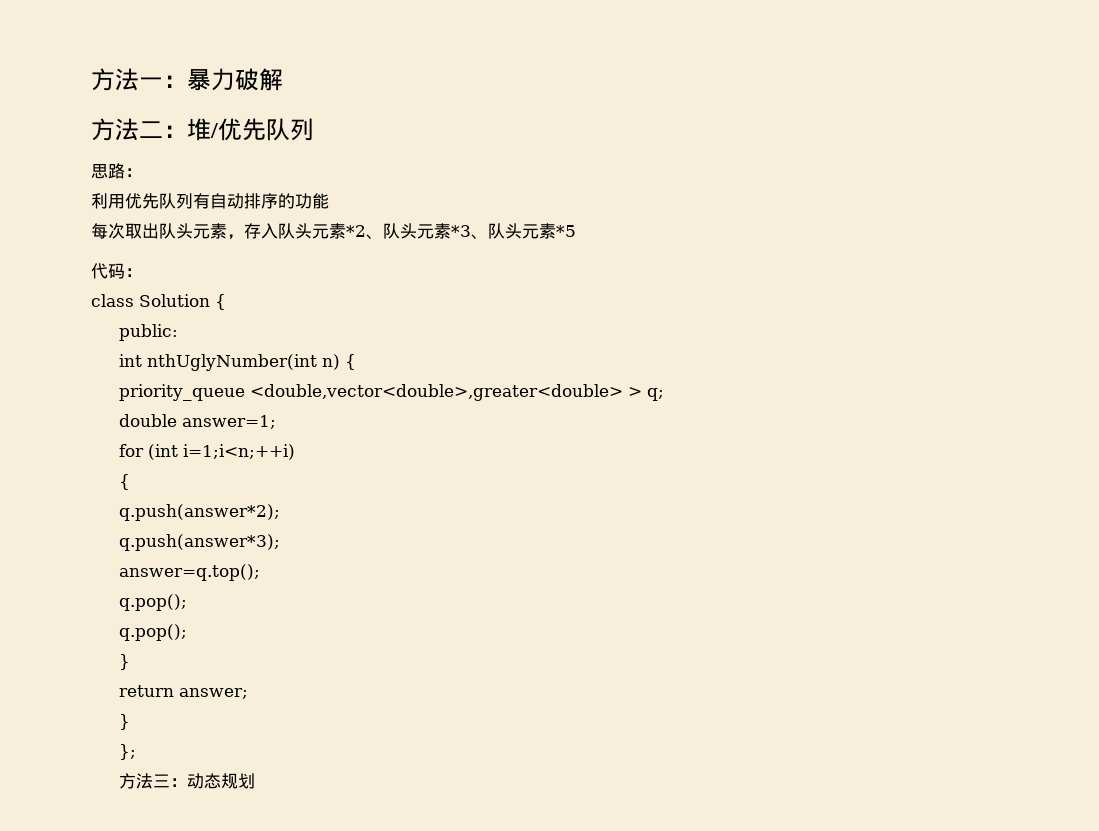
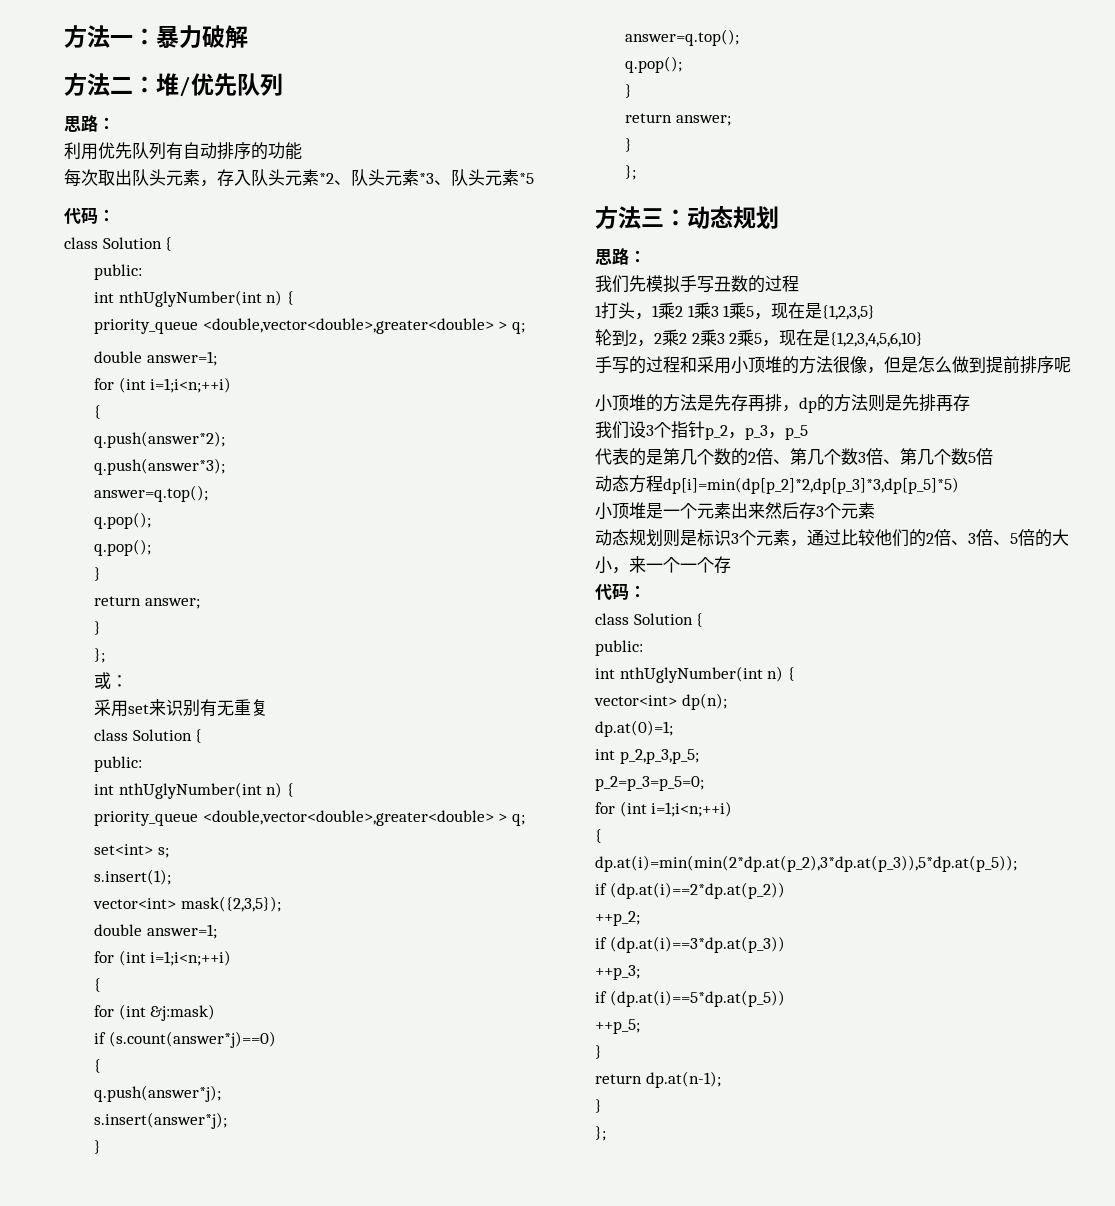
[119,773,256,789] 方法三：动态规划 -> [94,672,129,689] [94,699,269,717] [94,729,203,743] [94,756,143,772] [94,782,295,799] [94,810,526,826] [94,844,169,858] [94,869,172,885] [93,896,281,912] [94,924,217,939] [94,950,232,966] [94,978,102,992] [94,1004,216,1021] [94,1031,276,1048] [94,1059,102,1073] [94,1085,222,1102] [94,1112,228,1129] [94,1140,102,1154] [625,29,740,46] [625,56,683,73] [625,84,633,98] [625,113,731,126] [625,138,633,152] [625,165,637,180] [595,206,779,229] [595,248,646,265] [595,275,799,293] [595,302,876,320] [595,329,924,347] [595,356,1071,374] [595,394,970,413] [595,421,808,440] [595,448,993,466] [595,475,959,494] [595,502,875,520] [595,529,1069,547] [595,556,731,574] [595,583,646,600] [595,613,704,627] [595,640,643,656] [595,666,795,683] [594,693,727,710] [595,720,673,737] [595,749,699,764] [595,776,704,791] [595,801,733,817] [595,829,602,843] [595,855,1017,872] [595,882,785,899] [595,911,640,926] [595,936,785,953] [595,965,640,980] [595,990,785,1007] [595,1019,640,1034] [595,1045,602,1059] [595,1071,721,1088] [595,1099,602,1113] [595,1126,606,1141] 或： // 采用set来识别有无重复 // class Solution { // public: // int nthUglyNumber(int n) { // priority_queue <double,vector<double>,greater<double> > q; // set<int> s; // s.insert(1); // vector<int> mask({2,3,5}); // double answer=1; // for (int i=1;i<n;++i) // { // for (int &j:mask) // if (s.count(answer*j)==0) // { // q.push(answer*j); // s.insert(answer*j); // } // answer=q.top(); // q.pop(); // } // return answer; // } // }; // 方法三：动态规划 // 思路： // 我们先模拟手写丑数的过程 // 1打头，1乘2 1乘3 1乘5，现在是{1,2,3,5} // 轮到2，2乘2 2乘3 2乘5，现在是{1,2,3,4,5,6,10} // 手写的过程和采用小顶堆的方法很像，但是怎么做到提前排序呢 // 小顶堆的方法是先存再排，dp的方法则是先排再存 // 我们设3个指针p_2，p_3，p_5 // 代表的是第几个数的2倍、第几个数3倍、第几个数5倍 // 动态方程dp[i]=min(dp[p_2]*2,dp[p_3]*3,dp[p_5]*5) // 小顶堆是一个元素出来然后存3个元素 // 动态规划则是标识3个元素，通过比较他们的2倍、3倍、5倍的大小，来一个一个存 // 代码： // class Solution { // public: // int nthUglyNumber(int n) { // vector<int> dp(n); // dp.at(0)=1; // int p_2,p_3,p_5; // p_2=p_3=p_5=0; // for (int i=1;i<n;++i) // { // dp.at(i)=min(min(2*dp.at(p_2),3*dp.at(p_3)),5*dp.at(p_5)); // if (dp.at(i)==2*dp.at(p_2)) // ++p_2; // if (dp.at(i)==3*dp.at(p_3)) // ++p_3; // if (dp.at(i)==5*dp.at(p_5)) // ++p_5; // } // return dp.at(n-1); // } // };

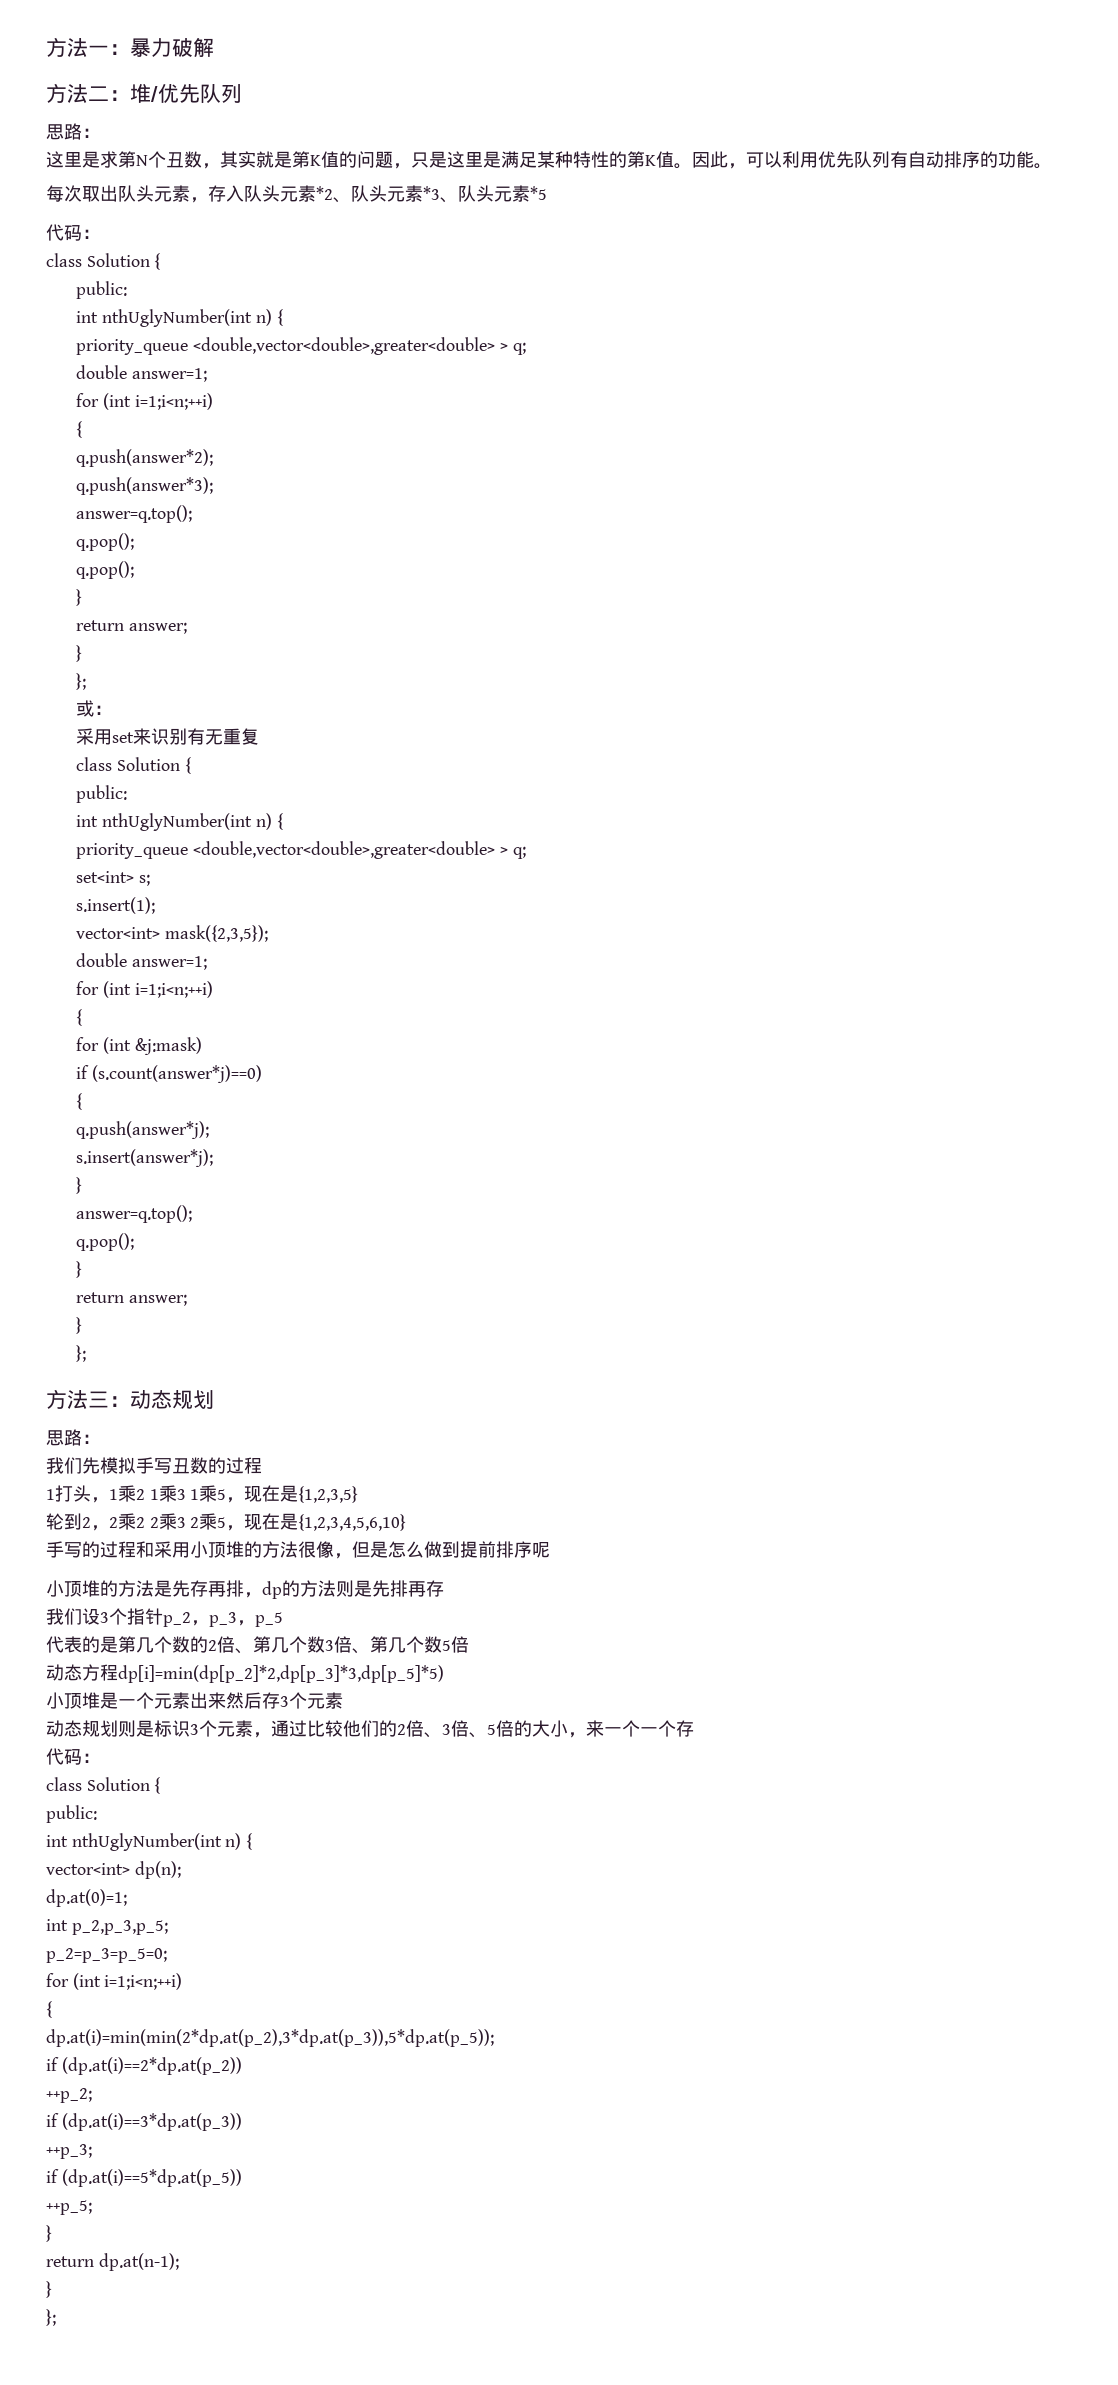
(115, 123) none -> [46,151,782,169] 这里是求第N个丑数，其实就是第K值的问题，只是这里是满足某种特性的第K值。因此，可以
(302, 151) none -> [1034,163,1052,169] 。

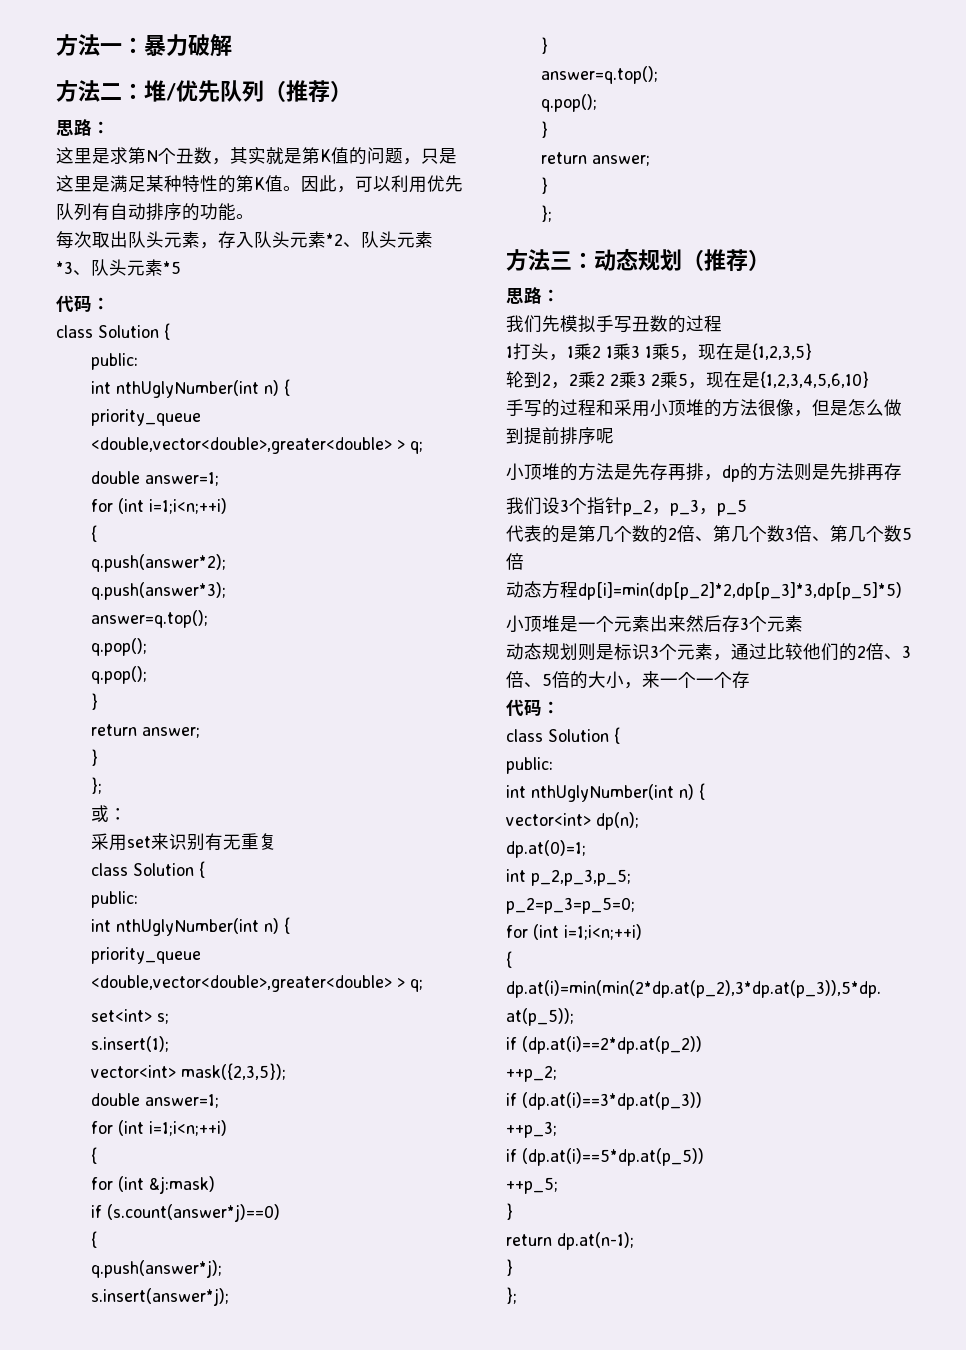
(242, 93) none -> [264,80,352,103] （推荐）
(214, 1399) none -> [682,249,770,272] （推荐）

